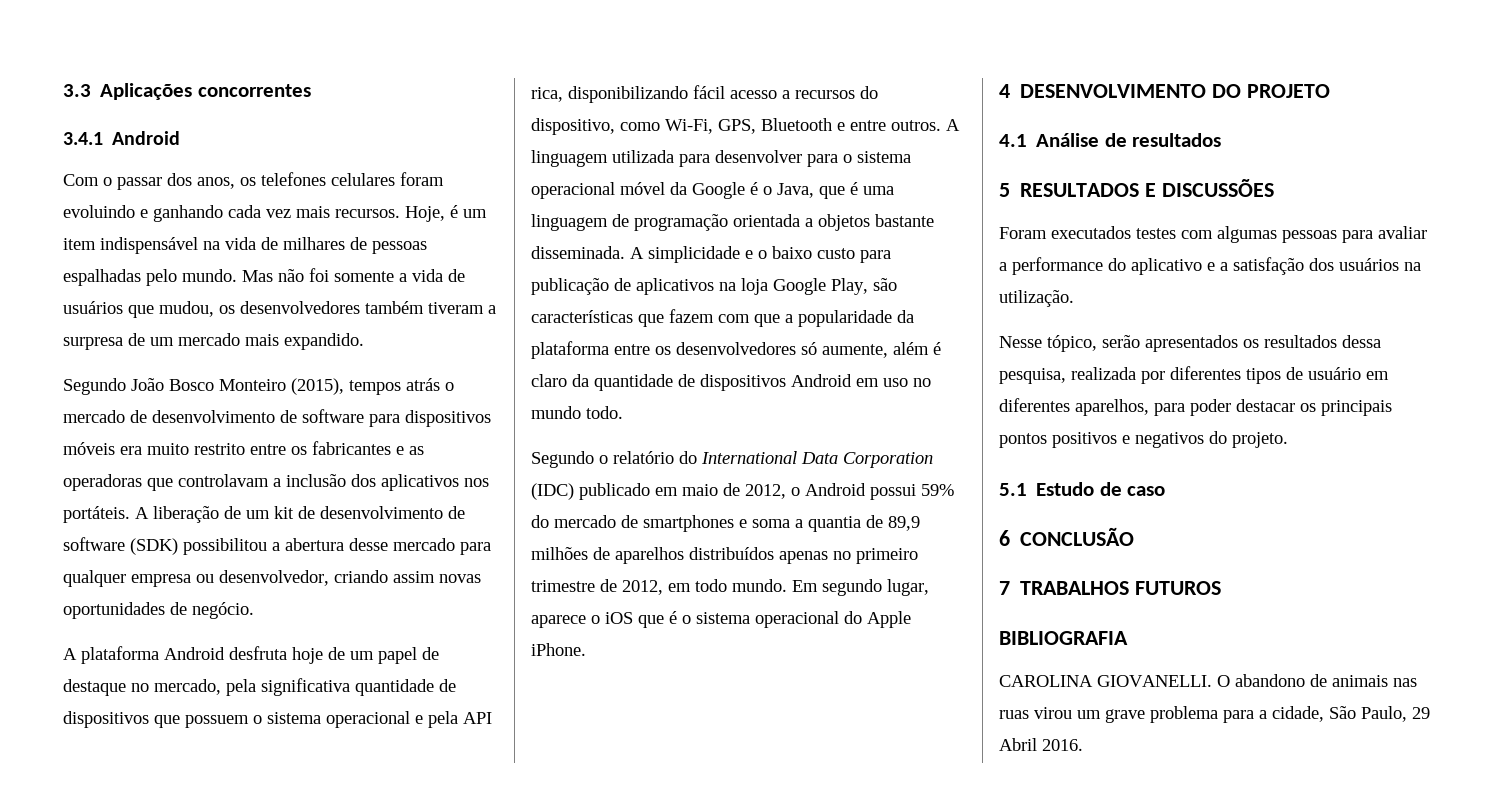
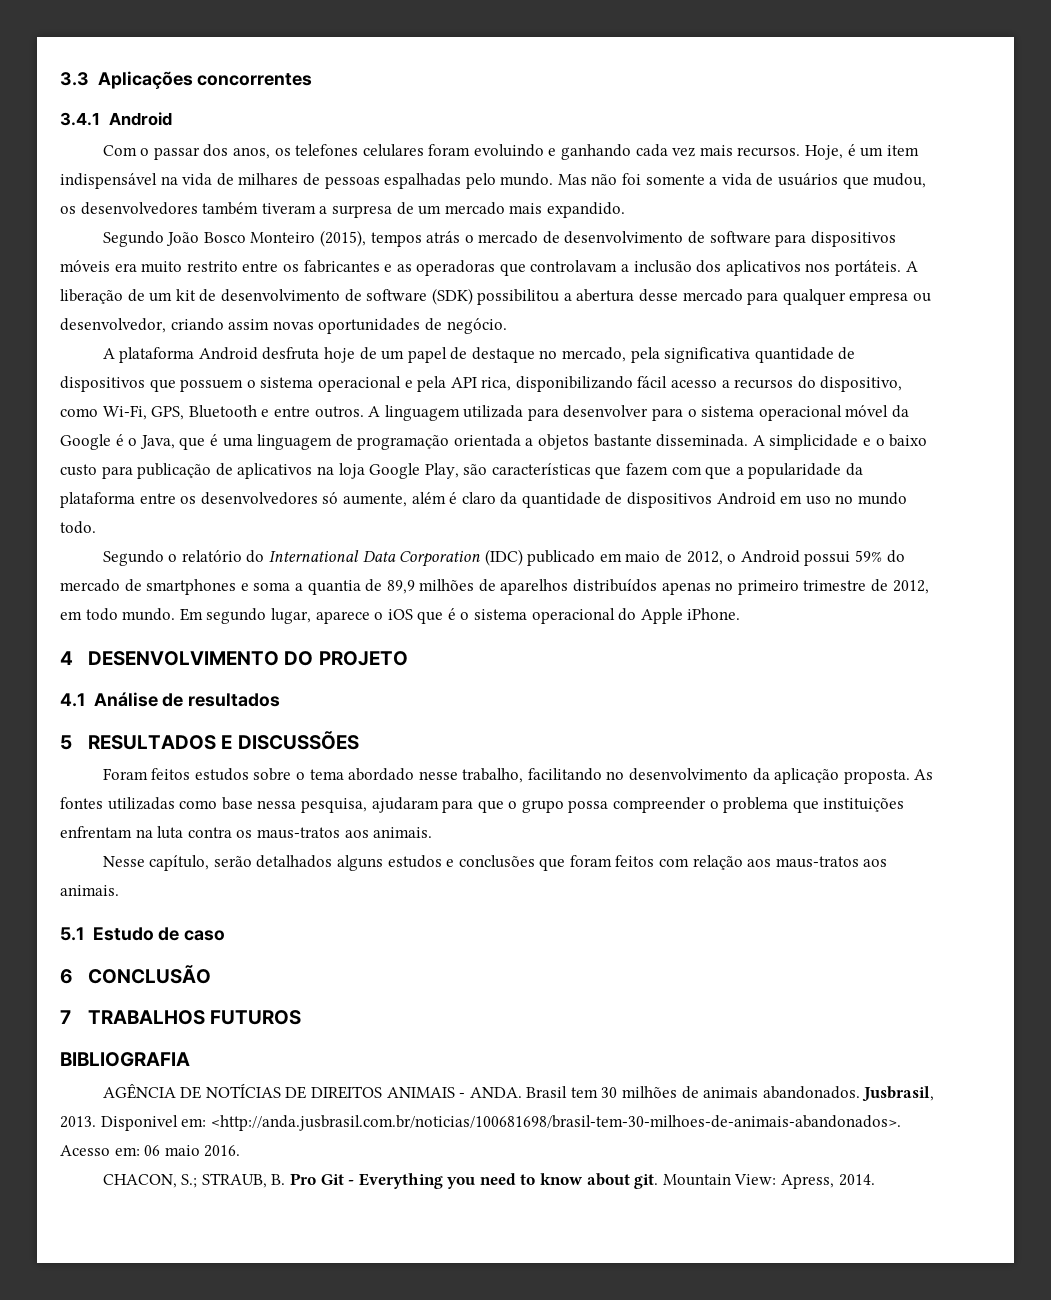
[1051,226,1427,243] [999,257,1421,275] [999,290,1074,307] [999,335,1381,352] [999,366,1389,384] [999,398,1392,416] [999,431,1288,448] executados testes com algumas pessoas para avaliar a performance do aplicativo e a satisfação dos usuários na utilização. // Nesse tópico, serão apresentados os resultados dessa pesquisa, realizada por diferentes tipos de usuário em diferentes aparelhos, para poder destacar os principais pontos positivos e negativos do projeto. -> [151,768,934,784] [60,797,905,813] [60,826,433,839] [102,855,888,871] [60,885,119,896] feitos estudos sobre o tema abordado nesse trabalho, facilitando no desenvolvimento da aplicação proposta. As fontes utilizadas como base nessa pesquisa, ajudaram para que o grupo possa compreender o problema que instituições enfrentam na luta contra os maus-tratos aos animais. // Nesse capítulo, serão detalhados alguns estudos e conclusões que foram feitos com relação aos maus-tratos aos animais.
[999,674,1417,687] [999,706,1430,723] [999,738,1083,751] CAROLINA GIOVANELLI. O abandono de animais nas ruas virou um grave problema para a cidade, São Paulo, 29 Abril 2016. -> [102,1083,935,1102] [60,1115,901,1131] [60,1145,241,1157] [102,1173,875,1189] AGÊNCIA DE NOTÍCIAS DE DIREITOS ANIMAIS - ANDA. Brasil tem 30 milhões de animais abandonados. Jusbrasil, 2013. Disponivel em: <http://anda.jusbrasil.com.br/noticias/100681698/brasil-tem-30-milhoes-de-animais-abandonados>. Acesso em: 06 maio 2016. // CHACON, S.; STRAUB, B. Pro Git - Everything you need to know about git. Mountain View: Apress, 2014.

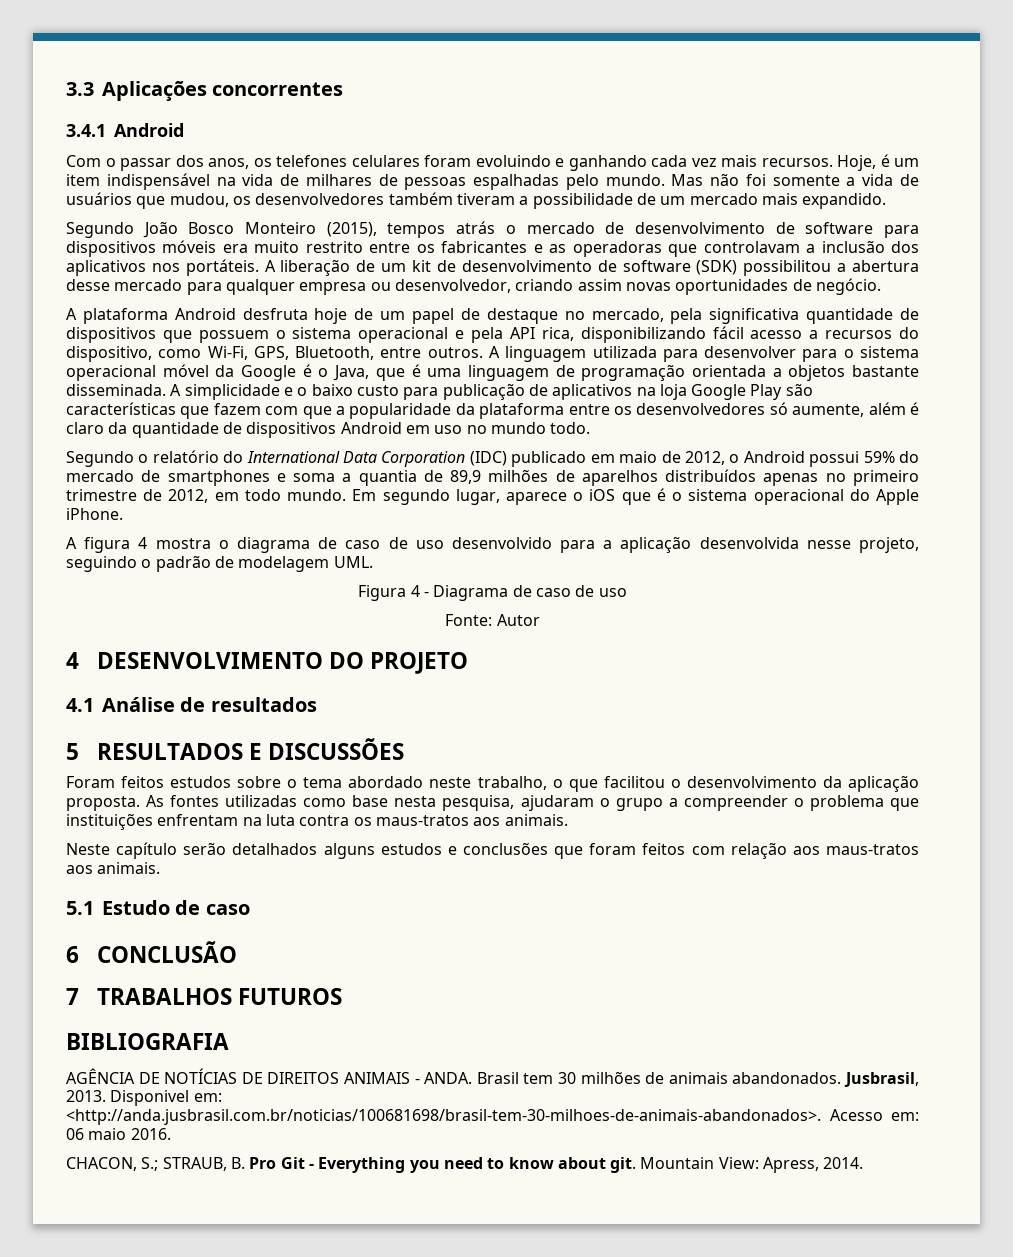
[331,205,392,218] surpresa -> [532,193,633,209] possibilidade
[188,405,270,418] Bluetooth e -> [295,346,375,360] Bluetooth,
[424,463,459,479] Play, -> [750,384,783,400] Play
(741, 614) none -> [66,536,919,553] [66,555,373,572] [358,585,627,601] [445,614,540,626] // A figura 4 mostra o diagrama de caso de uso desenvolvido para a aplicação desenvolvida nesse projeto, seguindo o padrão de modelagem UML. // Figura 4 - Diagrama de caso de uso // Fonte: Autor
[418,768,625,783] nesse trabalho, facilitando no -> [429,776,681,792] neste trabalho, o que facilitou o
[257,800,297,809] nessa -> [394,796,437,807] nesta
[442,800,504,813] para que -> (594, 803) none
[568,800,609,813] possa -> [668,798,678,807] a
[102,855,210,871] Nesse capítulo, -> [66,842,178,859] Neste capítulo

